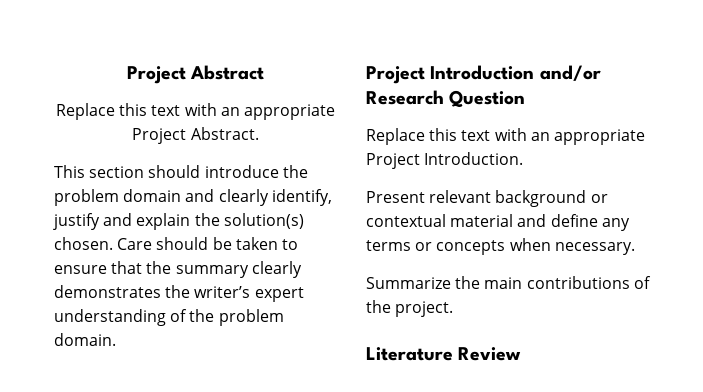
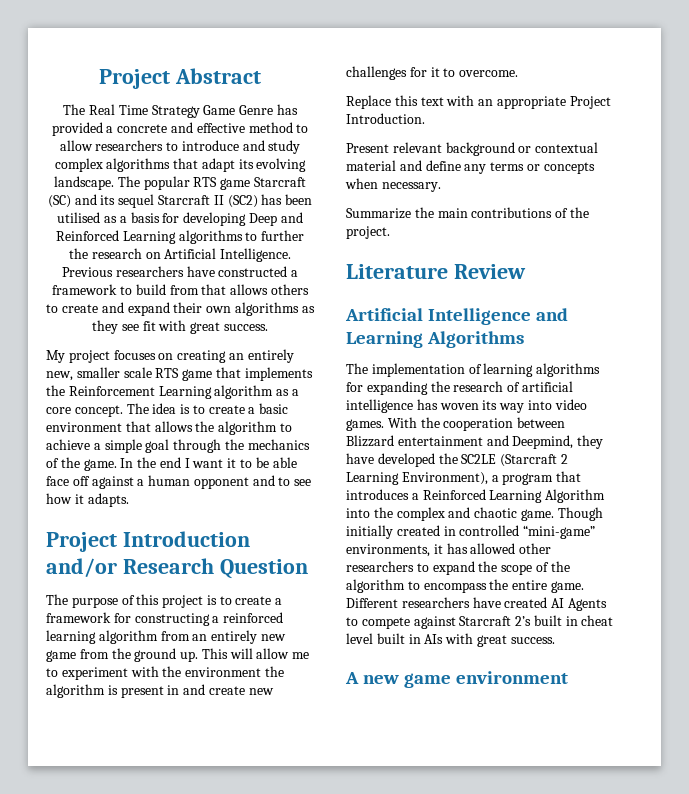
[56,103,335,120] [132,127,259,144] [54,165,308,178] [54,189,332,206] [53,213,304,230] [54,237,298,250] [54,261,302,278] [54,285,304,302] [54,309,284,326] [54,333,116,346] Replace this text with an appropriate Project Abstract. // This section should introduce the problem domain and clearly identify, justify and explain the solution(s) chosen. Care should be taken to ensure that the summary clearly demonstrates the writer’s expert understanding of the problem domain. -> [63,104,298,118] [51,122,309,136] [59,140,301,154] [54,158,307,172] [54,176,306,190] [47,194,313,208] [57,212,303,226] [55,230,305,244] [68,248,292,262] [61,266,299,277] [52,284,309,295] [46,302,315,316] [92,320,268,334] [46,349,294,363] [46,367,313,381] [46,385,299,399] [46,403,289,417] [46,421,292,435] [46,439,310,453] [46,457,297,471] [46,475,312,489] [46,493,129,507] The Real Time Strategy Game Genre has provided a concrete and effective method to allow researchers to introduce and study complex algorithms that adapt its evolving landscape. The popular RTS game Starcraft (SC) and its sequel Starcraft II (SC2) has been utilised as a basis for developing Deep and Reinforced Learning algorithms to further the research on Artificial Intelligence. Previous researchers have constructed a framework to build from that allows others to create and expand their own algorithms as they see fit with great success. // My project focuses on creating an entirely new, smaller scale RTS game that implements the Reinforcement Learning algorithm as a core concept. The idea is to create a basic environment that allows the algorithm to achieve a simple goal through the mechanics of the game. In the end I want it to be able face off against a human opponent and to see how it adapts.
(526, 99) none -> [46,594,283,608] [46,612,284,626] [46,630,286,644] [46,648,310,662] [46,666,284,680] [46,684,274,698] [346,66,519,80] // The purpose of this project is to create a framework for constructing a reinforced learning algorithm from an entirely new game from the ground up. This will allow me to experiment with the environment the algorithm is present in and create new challenges for it to overcome.
(522, 354) none -> [345,308,569,325] [346,331,525,348] [346,363,601,377] [346,381,573,395] [346,399,587,413] [346,417,566,431] [346,435,604,449] [346,453,568,467] [346,471,582,485] [346,489,606,503] [346,507,603,521] [346,525,596,539] [346,543,552,557] [346,561,570,575] [346,579,584,593] [346,597,607,611] [346,615,614,629] [346,633,555,647] [345,671,569,688] // Artificial Intelligence and Learning Algorithms // The implementation of learning algorithms for expanding the research of artificial intelligence has woven its way into video games. With the cooperation between Blizzard entertainment and Deepmind, they have developed the SC2LE (Starcraft 2 Learning Environment), a program that introduces a Reinforced Learning Algorithm into the complex and chaotic game. Though initially created in controlled “mini-game” environments, it has allowed other researchers to expand the scope of the algorithm to encompass the entire game. Different researchers have created AI Agents to compete against Starcraft 2’s built in cheat level built in AIs with great success. // A new game environment

